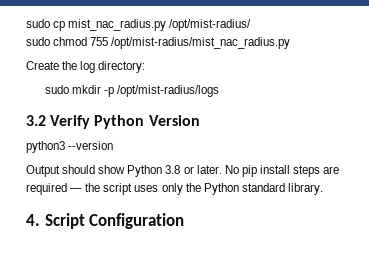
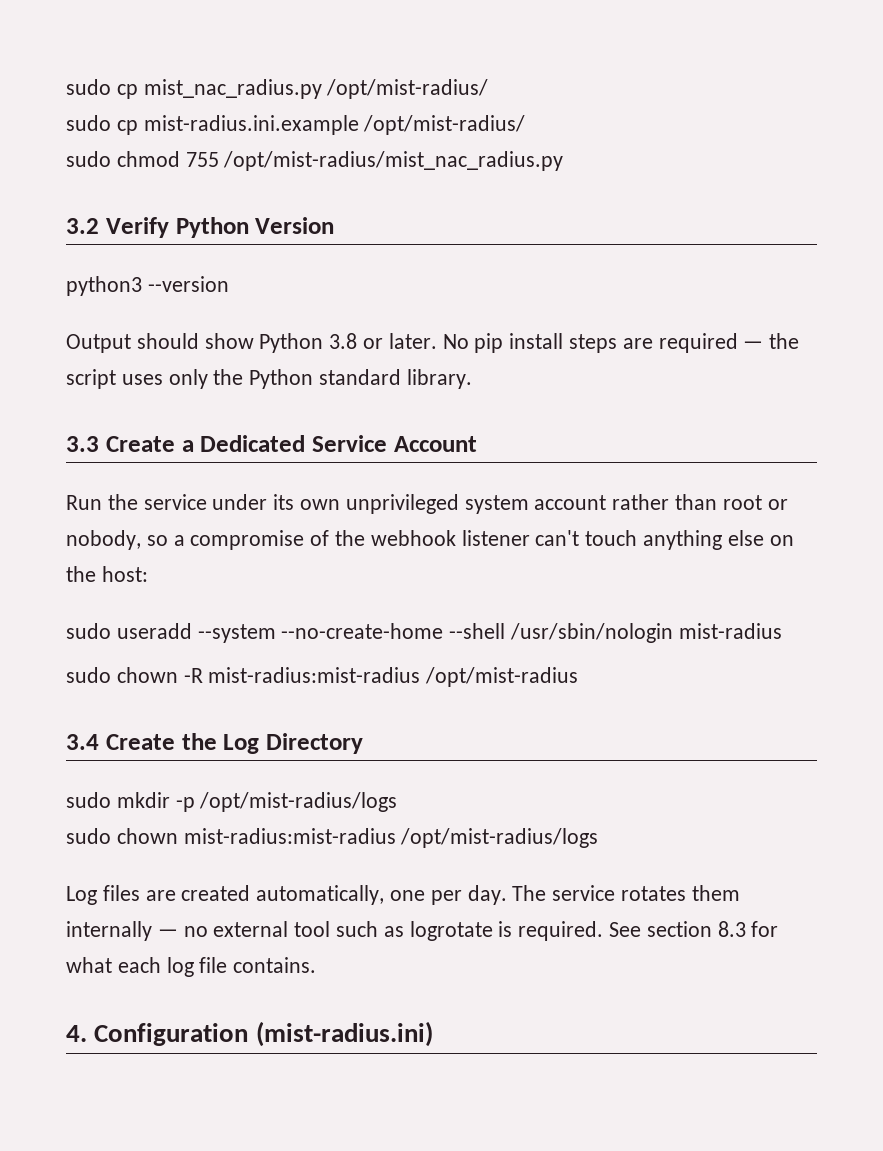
(252, 25) none -> [66,115,526,135] // sudo cp mist-radius.ini.example /opt/mist-radius/
[26,61,146,73] [44,85,220,97] // Create the log directory: // sudo mkdir -p /opt/mist-radius/logs -> (564, 161) none
(323, 189) none -> [66,435,477,452] [66,494,788,514] [66,530,794,550] [66,566,148,582] [66,623,782,643] [66,667,579,687] [66,733,363,754] [66,792,398,812] [66,828,599,848] [66,885,740,905] [66,921,779,941] [66,957,317,977] // 3.3 Create a Dedicated Service Account // Run the service under its own unprivileged system account rather than root or nobody, so a compromise of the webhook listener can't touch anything else on the host: // sudo useradd --system --no-create-home --shell /usr/sbin/nologin mist-radius // sudo chown -R mist-radius:mist-radius /opt/mist-radius // 3.4 Create the Log Directory // sudo mkdir -p /opt/mist-radius/logs // sudo chown mist-radius:mist-radius /opt/mist-radius/logs // Log files are created automatically, one per day. The service rotates them internally — no external tool such as logrotate is required. See section 8.3 for what each log file contains.
[44,213,185,229] Script Configuration -> [94,1021,433,1047] Configuration (mist-radius.ini)

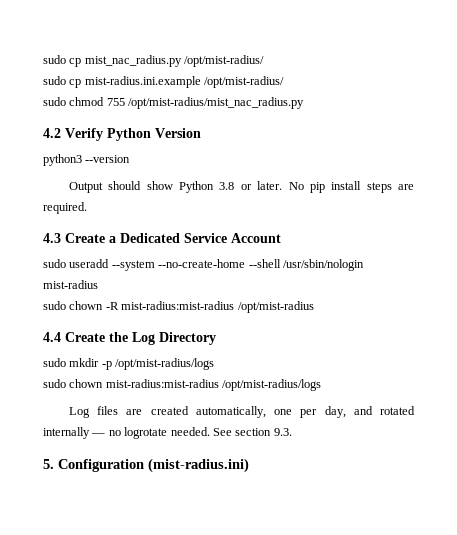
[66,218,99,234] 3.2 -> [43,128,61,138] 4.2
[658,333,800,353] [66,369,472,389] [66,436,99,452] required — the script uses only the Python standard library. // 3.3 -> [43,202,87,214] [43,233,61,243] required. // 4.3
[66,494,788,514] [66,530,794,550] [66,566,148,582] // Run the service under its own unprivileged system account rather than root or nobody, so a compromise of the webhook listener can't touch anything else on the host: -> (281, 238) none
[66,734,99,750] 3.4 -> [43,332,61,342] 4.4
[467,885,740,905] [66,921,779,941] [66,957,317,977] [66,1025,87,1042] day. The service rotates them internally — no external tool such as logrotate is required. See section 8.3 for what each log file contains. // 4. -> [324,406,416,418] [43,427,292,439] [43,459,54,469] day, and rotated internally — no logrotate needed. See section 9.3. // 5.

